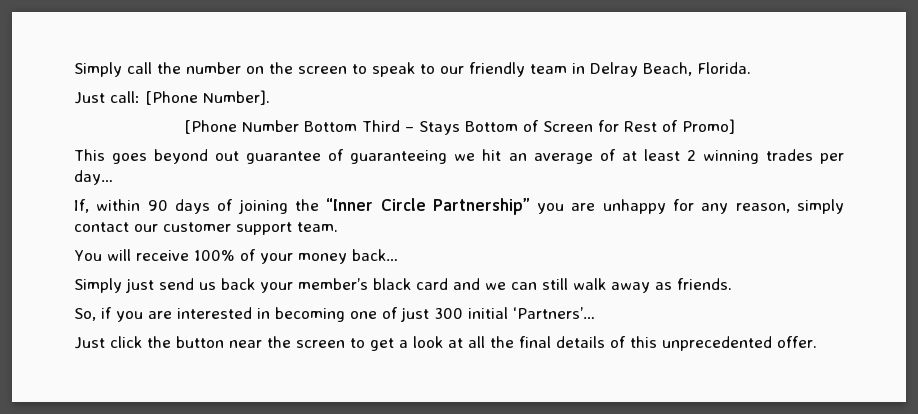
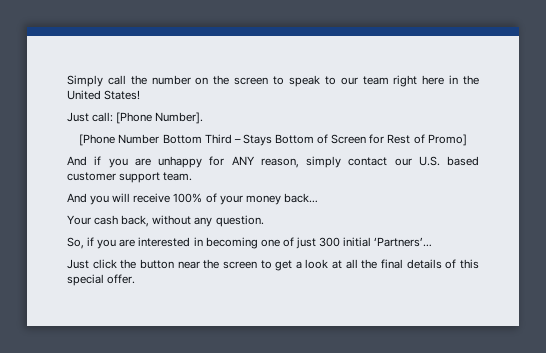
[469,62,751,77] friendly team in Delray Beach, Florida. -> [362,75,480,87] [67,90,141,100] team right here in the United States!
[74,149,844,164] [74,170,113,185] [74,198,530,215] This goes beyond out guarantee of guaranteeing we hit an average of at least 2 winning trades per day… // If, within 90 days of joining the “Inner Circle Partnership” -> [67,156,102,166] And if
[701,203,729,214] any -> [231,156,255,165] ANY
(158, 228) none -> [418,156,479,166] U.S. based
[74,250,102,261] You -> [67,193,110,205] And you
[74,278,732,293] Simply just send us back your member’s black card and we can still walk away as friends. -> [67,215,264,227] Your cash back, without any question.
[662,336,772,351] unprecedented -> [67,274,104,286] special

